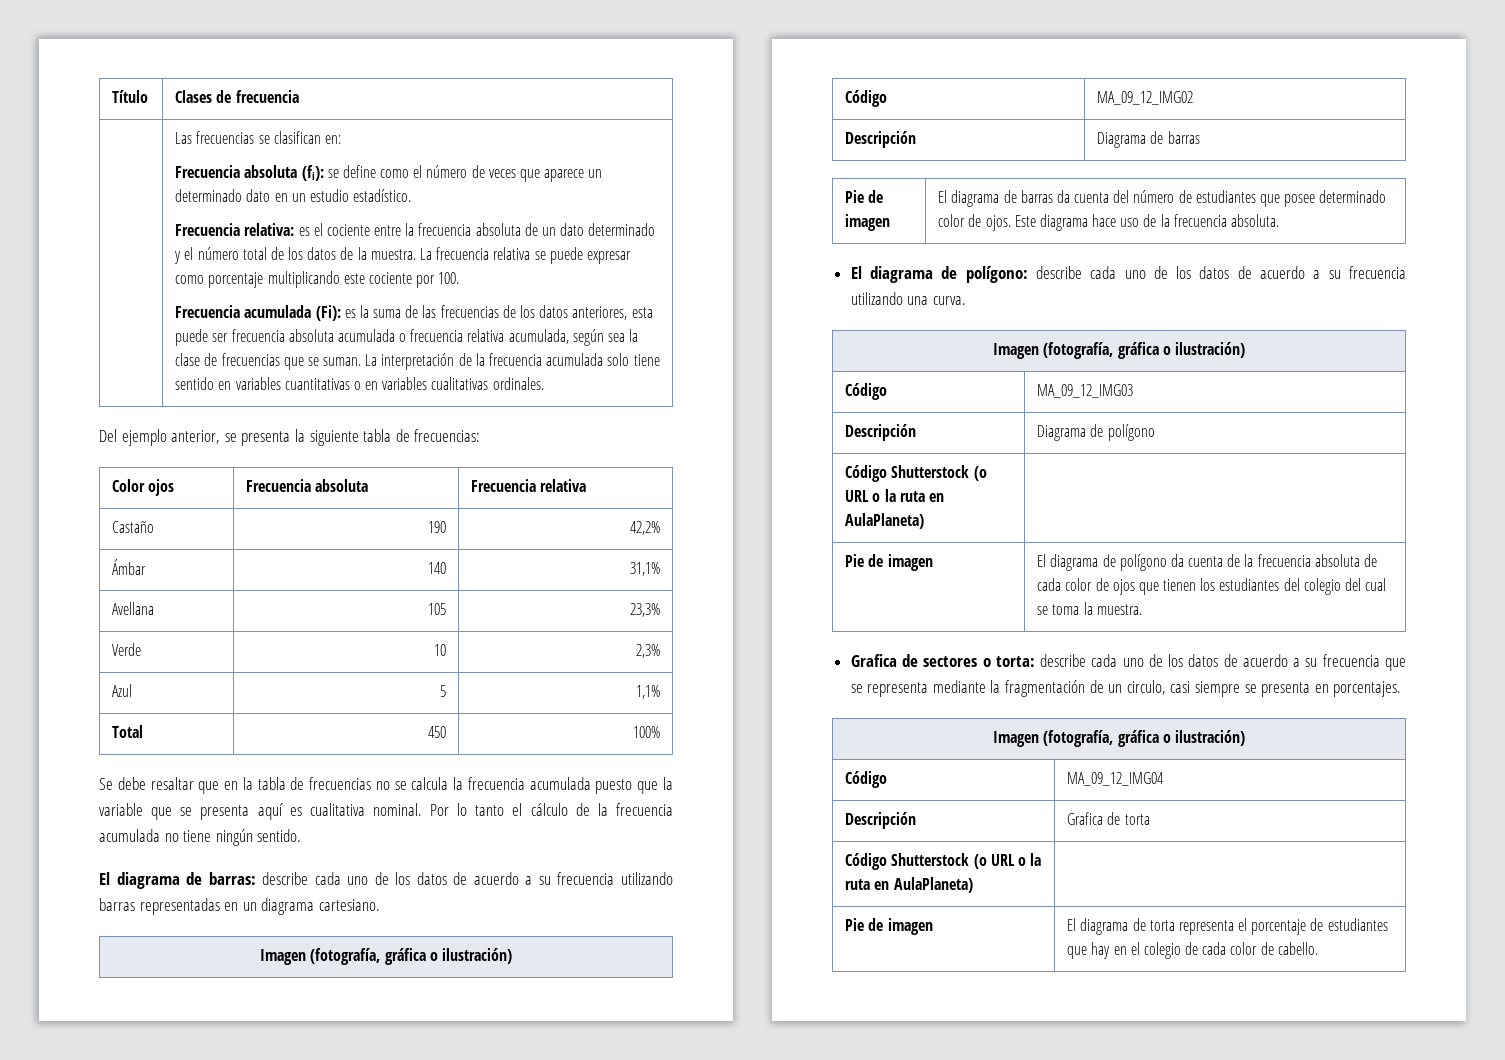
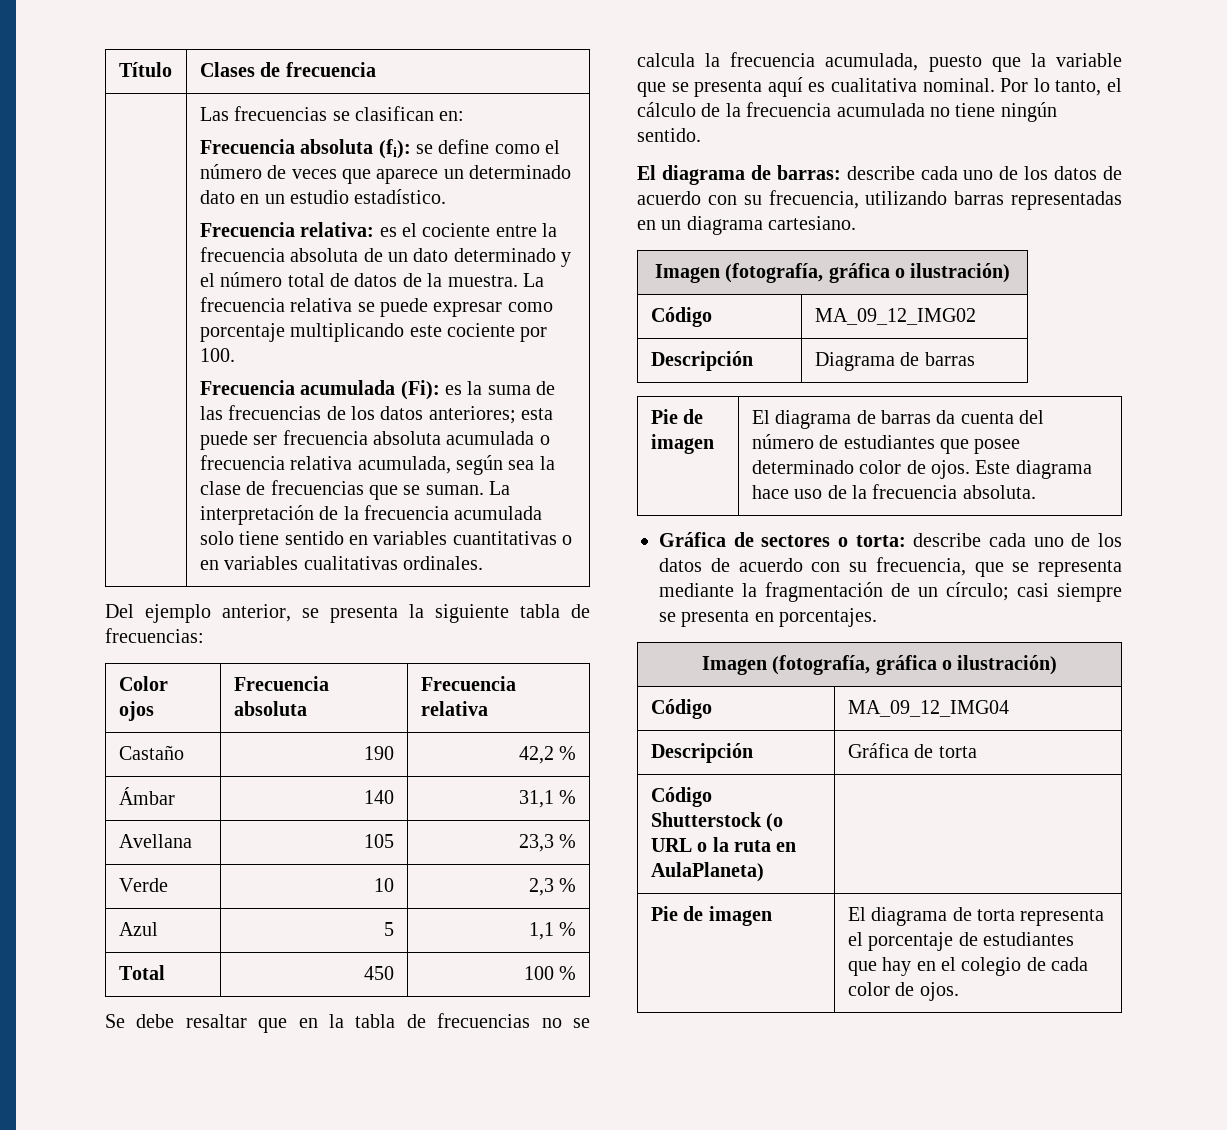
[288,247,304,260] los -> (350, 280) none
[572,306,628,320] anteriores, -> [428,406,516,424] anteriores;
[629,521,660,535] 42,2% -> [518,746,577,764] 42,2 %
[629,562,660,576] 31,1% -> [518,790,577,808] 31,1 %
[629,603,660,617] 23,3% -> [518,834,577,852] 23,3 %
[635,644,660,658] 2,3% -> [528,878,577,896] 2,3 %
[635,685,660,699] 1,1% -> [528,922,577,940] 1,1 %
[632,726,660,738] 100% -> [523,966,577,980] 100 %
[529,777,591,790] acumulada -> [825,53,919,71] acumulada,
[475,805,505,816] tanto -> [1055,80,1102,96] tanto,
[525,872,615,885] a su frecuencia -> [707,190,859,209] con su frecuencia,
[850,266,1406,283] [850,292,966,305] [993,342,1245,359] [845,383,888,400] [1037,384,1134,398] [845,424,917,441] [1037,424,1155,441] [845,465,987,482] [845,489,944,502] [845,513,925,529] [845,554,933,571] [1037,554,1378,571] [1037,578,1387,595] [1037,602,1142,615] [850,654,897,667] El diagrama de polígono: describe cada uno de los datos de acuerdo a su frecuencia utilizando una curva. // Imagen (fotografía, gráfica o ilustración) // Código | MA_09_12_IMG03 // Descripción | Diagrama de polígono // Código Shutterstock (o URL o la ruta en AulaPlaneta) | // Pie de imagen | El diagrama de polígono da cuenta de la frecuencia absoluta de cada color de ojos que tienen los estudiantes del colegio del cual se toma la muestra. // Grafica -> [659,532,726,547] Gráfica
[1293,654,1380,667] a su frecuencia -> [811,557,966,576] con su frecuencia,
[1126,680,1166,695] circulo, -> [946,582,1009,601] círculo;
[1067,812,1104,825] Grafica -> [847,743,909,758] Gráfica
[1277,942,1318,955] cabello. -> [919,982,959,1001] ojos.

